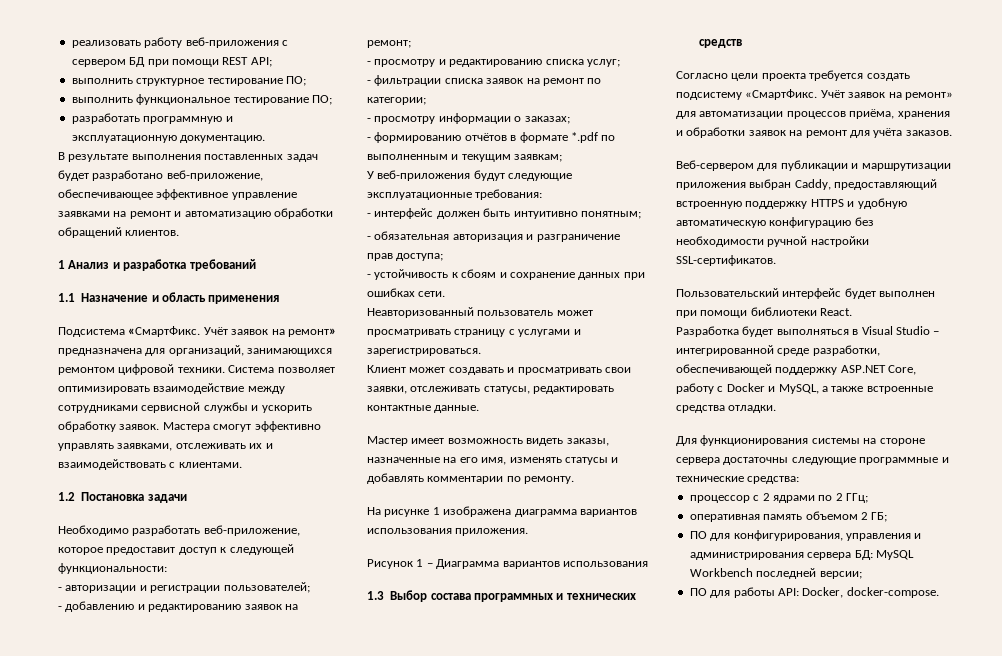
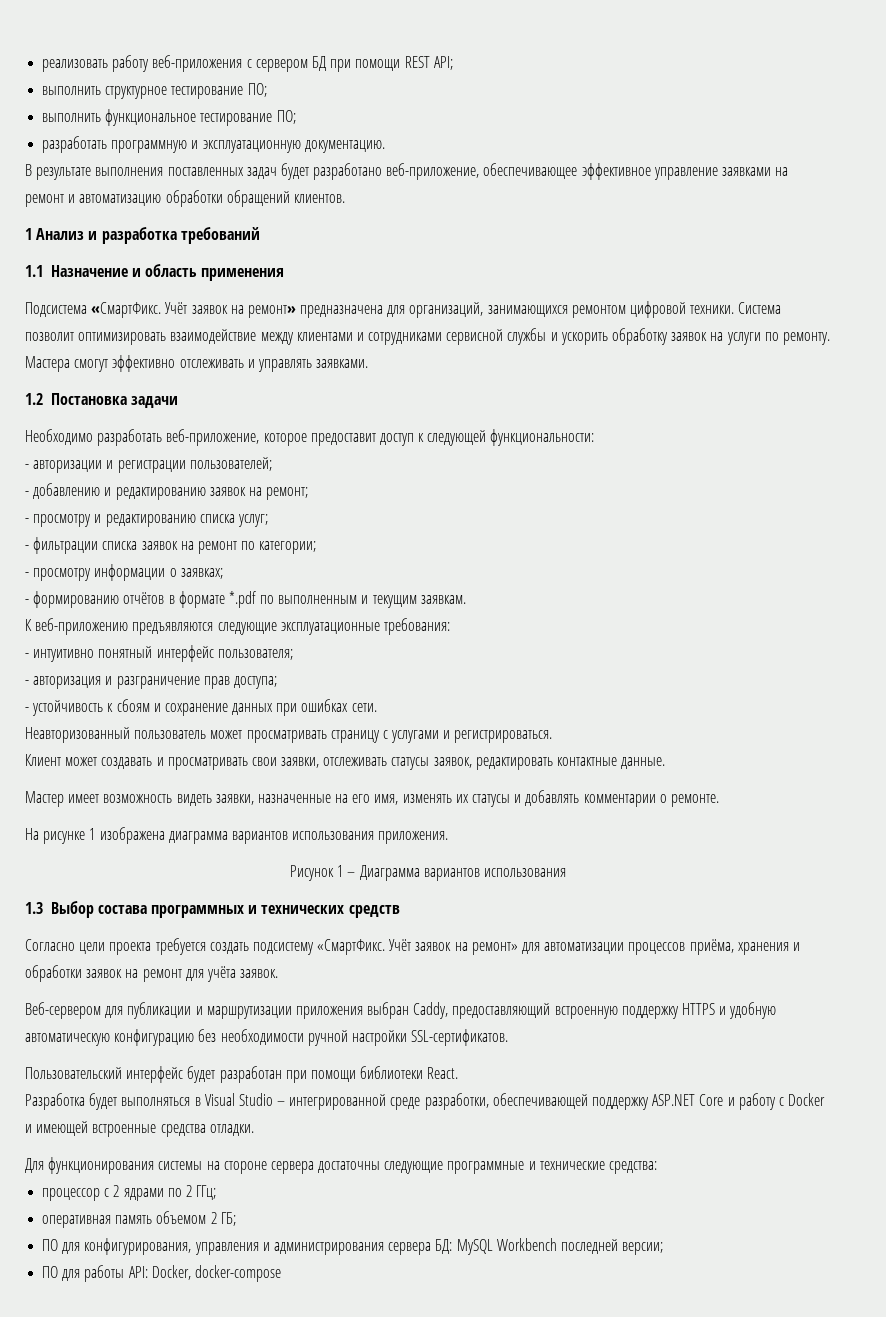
[277,367,335,373] позволяет -> [25,332,74,341] позволит
(285, 390) none -> [296,332,364,341] клиентами и
[119,421,321,432] [58,443,273,451] [58,459,242,470] заявок. Мастера смогут эффективно управлять заявками, отслеживать их и взаимодействовать с клиентами. -> [671,332,830,345] [25,355,369,372] заявок на услуги по ремонту. Мастера смогут эффективно отслеживать и управлять заявками.
[524,116,570,124] заказах; -> [180,568,223,579] заявках;
[514,154,563,162] [367,170,505,181] заявкам; // У веб-приложения будут -> [420,595,466,604] [25,618,214,635] заявкам. // К веб-приложению предъявляются
[374,208,641,219] [367,231,450,240] интерфейс должен быть интуитивно понятным; // - обязательная -> [33,645,293,662] [25,680,29,685] интуитивно понятный интерфейс пользователя; // -
[367,348,481,356] зарегистрироваться. -> [454,730,553,743] регистрироваться.
[483,386,530,394] статусы, -> [391,757,472,770] статусы заявок,
[566,438,609,446] заказы, -> [215,794,254,805] заявки,
(562, 460) none -> [455,794,469,803] их
[506,476,575,484] по ремонту. -> [659,794,719,807] о ремонте.
[905,130,952,136] заказов. -> [240,969,279,978] заявок.
[879,291,936,297] выполнен -> [219,1066,282,1083] разработан
[888,365,917,375] Core, -> [699,1094,735,1106] Core и
[778,384,864,394] MySQL, а также -> [36,1121,89,1136] имеющей
[846,587,939,598] docker-compose. -> [194,1265,281,1282] docker-compose

